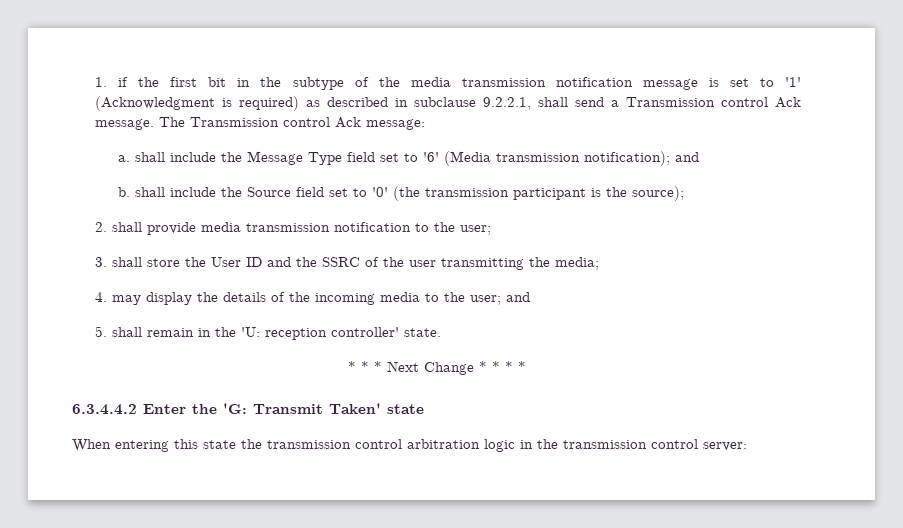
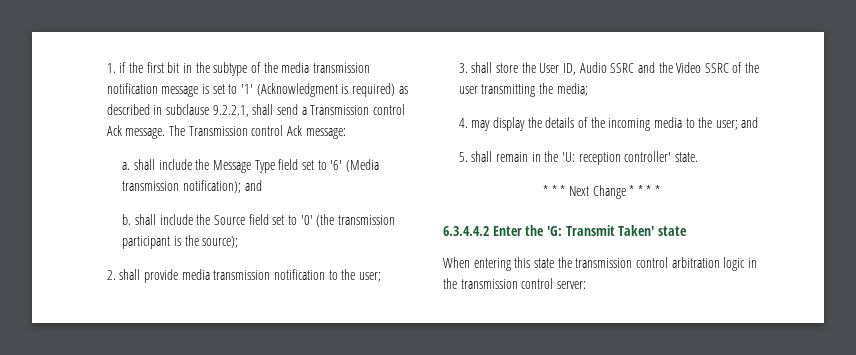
[246,257,263,267] ID -> [562,62,635,75] ID, Audio SSRC
(318, 262) none -> [676,62,702,73] Video

